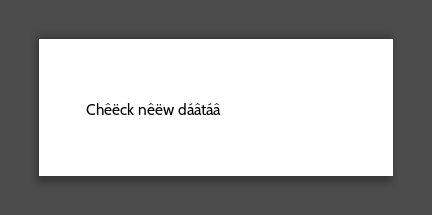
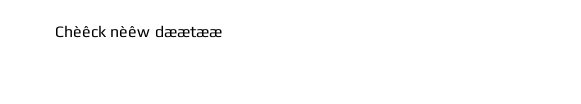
[86,103,222,115] Chêëck nêëw dáâtáâ -> [55,25,222,38] Chèêck nèêw dæætææ

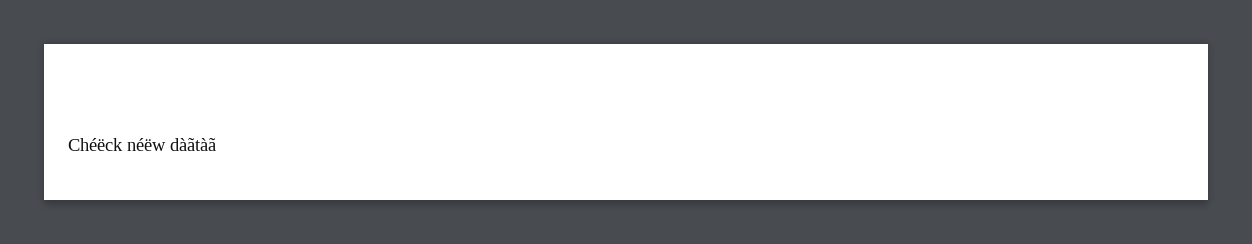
[55,25,222,38] Chèêck nèêw dæætææ -> [68,138,216,151] Chéëck néëw dàãtàã

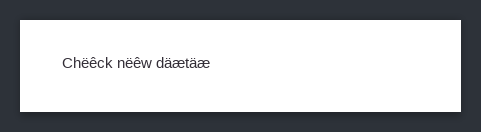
[68,138,216,151] Chéëck néëw dàãtàã -> [62,57,211,68] Chëêck nëêw däætäæ

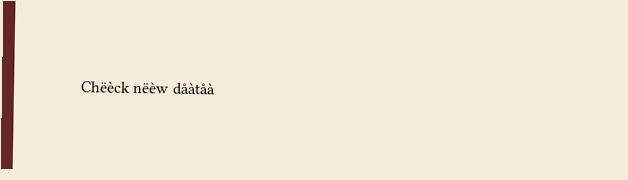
[62,57,211,68] Chëêck nëêw däætäæ -> [80,81,216,96] Chëèck nëèw dåàtåà

